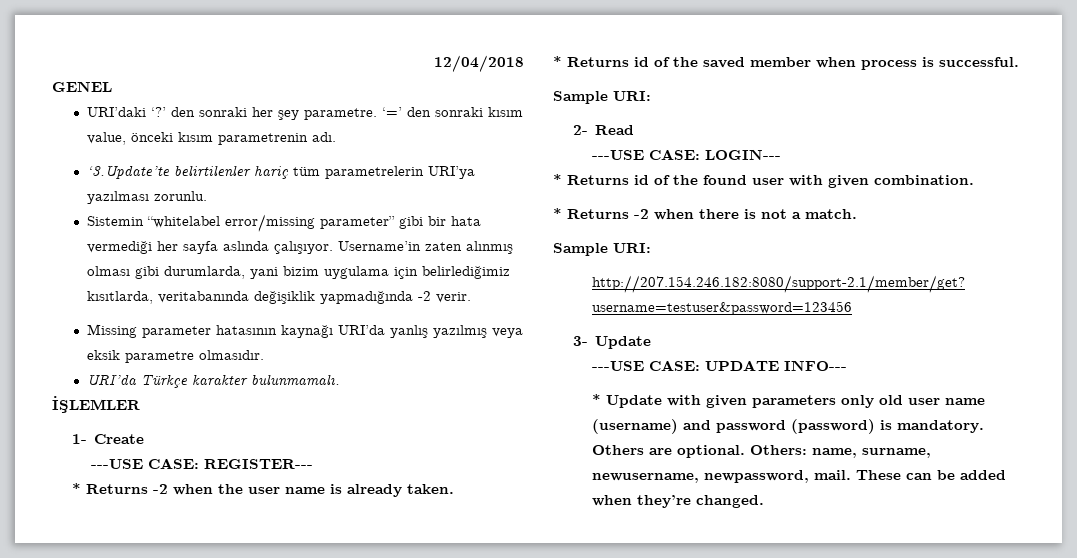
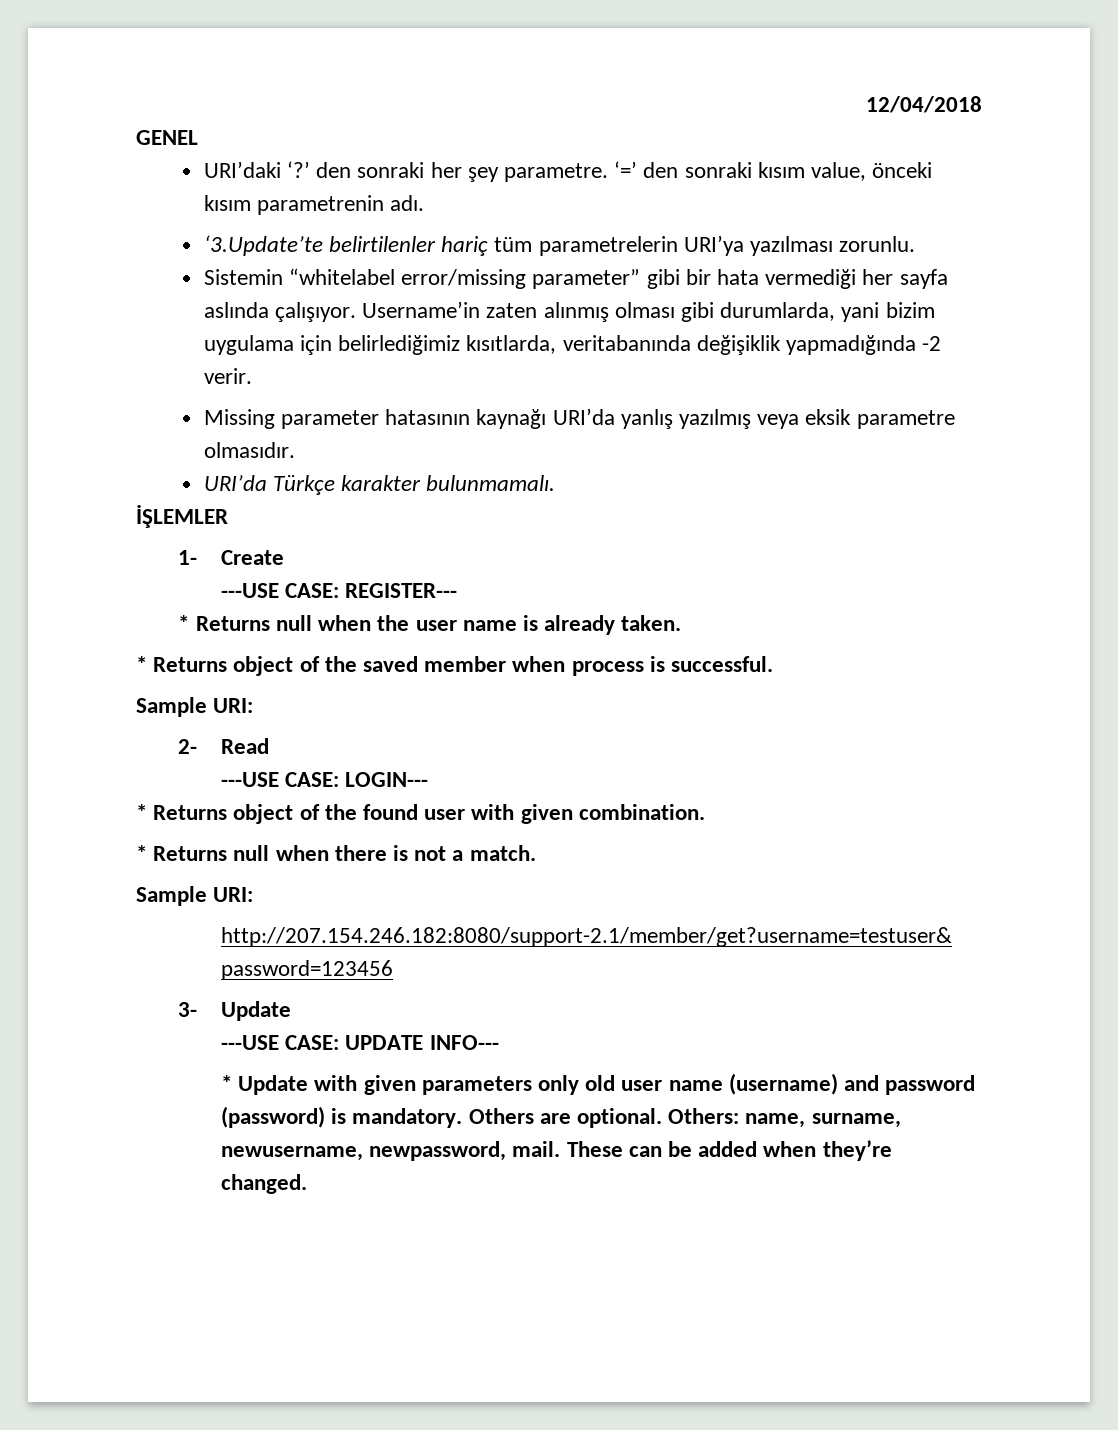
[152,484,168,494] -2 -> [275,615,312,631] null
[634,57,649,67] id -> [233,656,294,676] object
[634,175,649,185] id -> [233,804,294,824] object
[634,209,649,219] -2 -> [233,845,270,861] null

